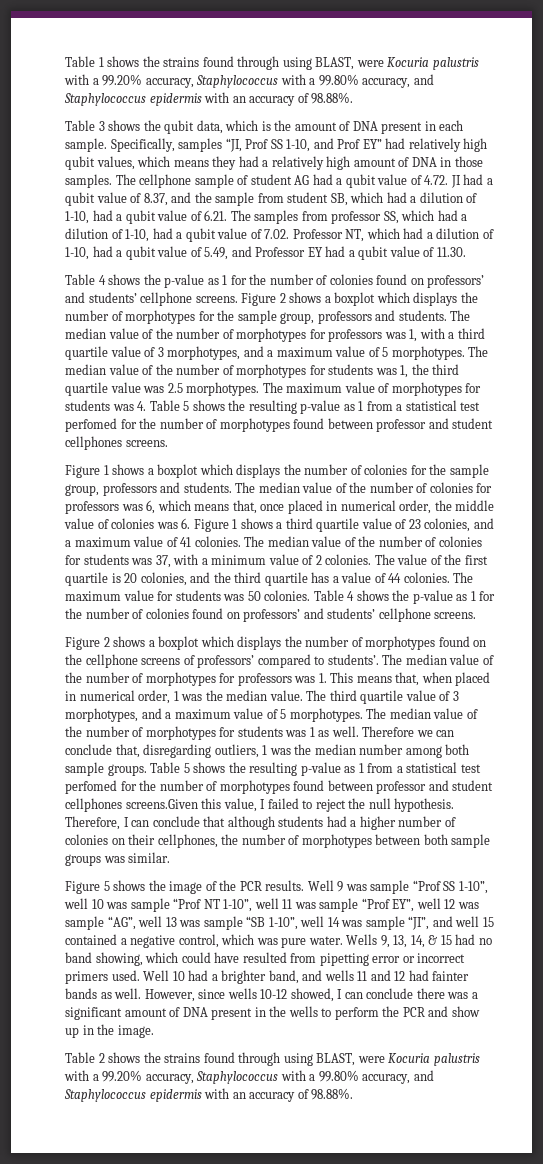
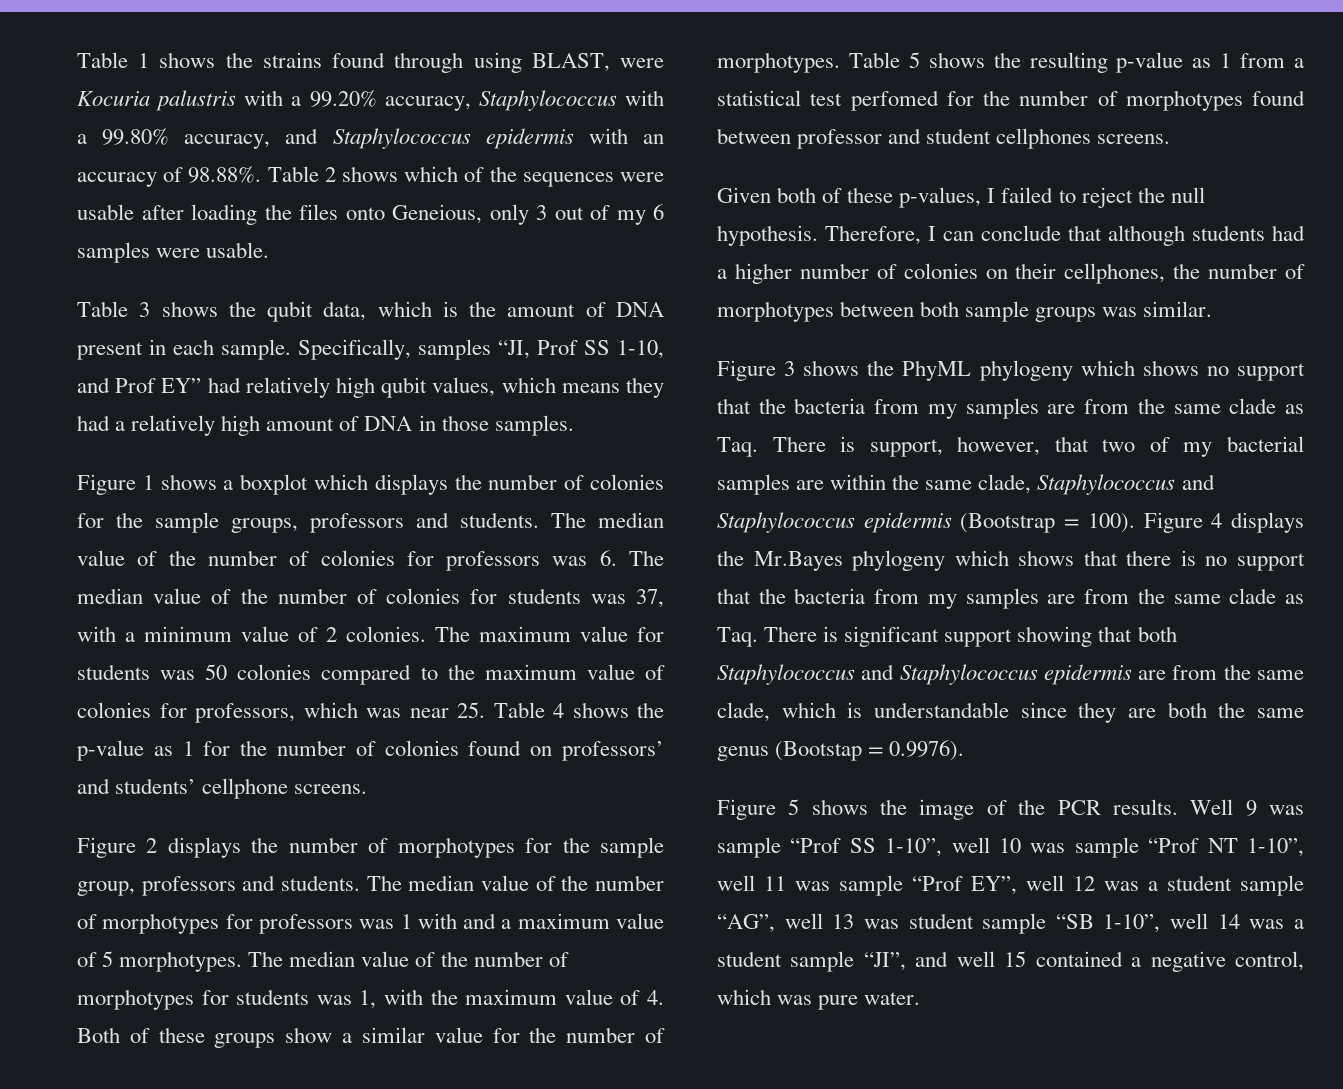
(354, 98) none -> [267,166,664,187] [77,204,664,225] [77,242,270,263] Table 2 shows which of the sequences were usable after loading the files onto Geneious, only 3 out of my 6 samples were usable.
[115,174,493,188] [65,192,478,206] [65,210,468,224] [65,228,494,242] [65,246,466,260] The cellphone sample of student AG had a qubit value of 4.72. JI had a qubit value of 8.37, and the sample from student SB, which had a dilution of 1-10, had a qubit value of 6.21. The samples from professor SS, which had a dilution of 1-10, had a qubit value of 7.02. Professor NT, which had a dilution of 1-10, had a qubit value of 5.49, and Professor EY had a qubit value of 11.30. // -> [77,474,664,495] [77,512,664,533] [77,550,664,571] [77,588,664,608] [77,626,664,642] [77,664,665,685] [77,702,485,723] // Figure 1 shows a boxplot which displays the number of colonies for the sample groups, professors and students. The median value of the number of colonies for professors was 6. The median value of the number of colonies for students was 37, with a minimum value of 2 colonies. The maximum value for students was 50 colonies compared to the maximum value of colonies for professors, which was near 25.
[241,292,410,306] Figure 2 shows a boxplot which -> [77,837,158,858] // Figure 2
[409,328,485,342] [65,346,241,360] 1, with a third quartile value of 3 morphotypes, -> [400,913,457,929] 1 with
[411,364,460,375] [65,382,482,396] [65,400,147,411] the third quartile value was 2.5 morphotypes. The maximum value of morphotypes for students was 4. -> [384,989,665,1005] [77,1027,665,1048] [717,52,840,73] with the maximum value of 4. Both of these groups show a similar value for the number of morphotypes.
[65,464,489,478] [65,482,493,496] [65,500,495,514] [64,518,494,532] [65,536,482,547] [65,554,488,568] [65,572,474,586] [65,590,496,604] [65,608,477,622] [65,636,487,650] [65,654,494,668] [65,672,491,686] [65,690,459,704] [65,708,478,722] [65,726,455,740] [65,744,470,758] [65,762,481,776] [65,780,494,794] [65,798,257,812] Figure 1 shows a boxplot which displays the number of colonies for the sample group, professors and students. The median value of the number of colonies for professors was 6, which means that, once placed in numerical order, the middle value of colonies was 6. Figure 1 shows a third quartile value of 23 colonies, and a maximum value of 41 colonies. The median value of the number of colonies for students was 37, with a minimum value of 2 colonies. The value of the first quartile is 20 colonies, and the third quartile has a value of 44 colonies. The maximum value for students was 50 colonies. Table 4 shows the p-value as 1 for the number of colonies found on professors’ and students’ cellphone screens. // Figure 2 shows a boxplot which displays the number of morphotypes found on the cellphone screens of professors’ compared to students’. The median value of the number of morphotypes for professors was 1. This means that, when placed in numerical order, 1 was the median value. The third quartile value of 3 morphotypes, and a maximum value of 5 morphotypes. The median value of the number of morphotypes for students was 1 as well. Therefore we can conclude that, disregarding outliers, 1 was the median number among both sample groups. Table 5 shows the resulting p-value as 1 from a statistical test perfomed for the number of morphotypes found between professor and student cellphones screens.Given this value, -> [717,187,982,208] Given both of these p-values,
(171, 857) none -> [717,360,1305,381] [717,398,1304,419] [717,436,1304,457] [717,474,1215,495] [717,512,1304,533] [717,550,1305,571] [717,588,1304,609] [717,626,1177,647] [717,664,1304,685] [717,702,1304,723] [717,740,965,761] // Figure 3 shows the PhyML phylogeny which shows no support that the bacteria from my samples are from the same clade as Taq. There is support, however, that two of my bacterial samples are within the same clade, Staphylococcus and Staphylococcus epidermis (Bootstrap = 100). Figure 4 displays the Mr.Bayes phylogeny which shows that there is no support that the bacteria from my samples are from the same clade as Taq. There is significant support showing that both Staphylococcus and Staphylococcus epidermis are from the same clade, which is understandable since they are both the same genus (Bootstap = 0.9976).
(479, 905) none -> [1148,875,1232,891] a student
(201, 923) none -> [908,913,974,929] student
(363, 923) none -> [1294,919,1304,929] [717,951,782,967] a student
[346,934,492,948] [65,952,466,966] [65,970,470,984] [65,988,478,1002] [65,1006,480,1020] [65,1024,154,1038] [65,1052,480,1066] [64,1070,434,1084] [64,1088,354,1102] Wells 9, 13, 14, & 15 had no band showing, which could have resulted from pipetting error or incorrect primers used. Well 10 had a brighter band, and wells 11 and 12 had fainter bands as well. However, since wells 10-12 showed, I can conclude there was a significant amount of DNA present in the wells to perform the PCR and show up in the image. // Table 2 shows the strains found through using BLAST, were Kocuria palustris with a 99.20% accuracy, Staphylococcus with a 99.80% accuracy, and Staphylococcus epidermis with an accuracy of 98.88%. -> (921, 998) none

